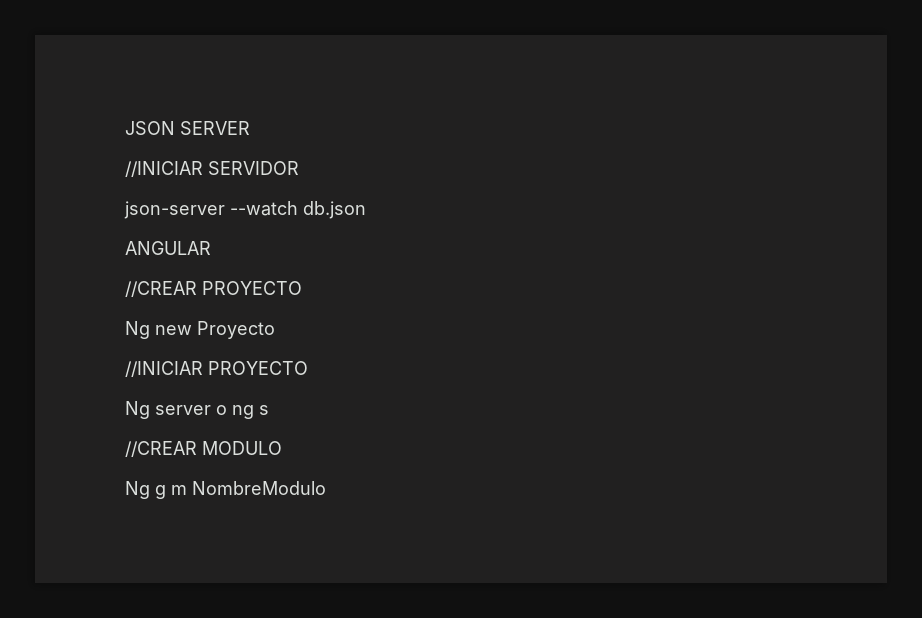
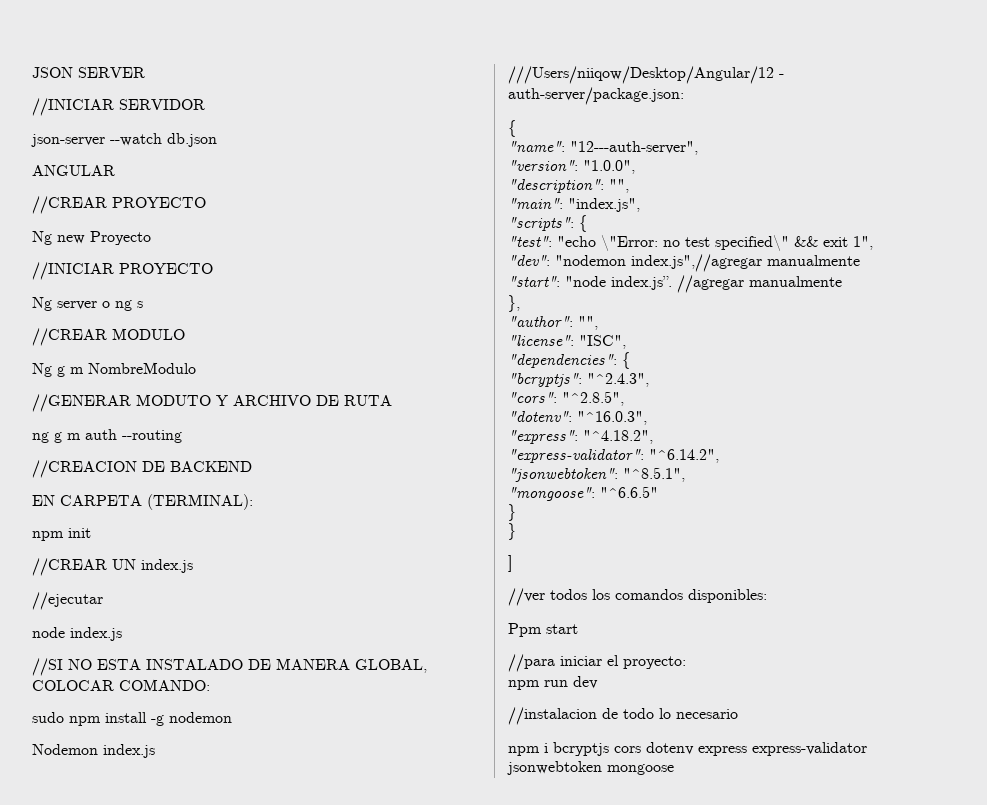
(326, 488) none -> [32,394,392,412] [32,429,182,443] [32,460,252,478] [32,494,253,510] [32,528,91,541] [32,558,193,576] [32,592,103,610] [32,627,122,641] [32,658,427,676] [32,679,210,691] [32,712,232,726] [32,744,155,758] [508,66,784,84] [508,87,684,105] [508,120,516,137] [508,141,698,155] [508,160,635,174] [508,179,629,193] [508,198,640,212] [508,215,587,232] [508,235,873,251] [508,254,860,272] [508,275,842,293] [508,295,520,312] [508,316,598,330] [508,335,626,349] [508,352,630,369] [508,373,649,387] [508,391,624,406] [508,411,647,425] [508,430,653,444] [508,449,719,463] [508,467,685,482] [508,486,658,501] [508,504,516,521] [508,523,516,540] [508,555,512,572] [508,588,767,606] [508,623,578,637] [508,654,686,672] [508,676,598,690] [508,707,738,725] [508,742,867,756] [507,761,674,775] // //GENERAR MODUTO Y ARCHIVO DE RUTA // ng g m auth --routing // //CREACION DE BACKEND // EN CARPETA (TERMINAL): // npm init // //CREAR UN index.js // //ejecutar // node index.js // //SI NO ESTA INSTALADO DE MANERA GLOBAL, COLOCAR COMANDO: // sudo npm install -g nodemon // Nodemon index.js // ///Users/niiqow/Desktop/Angular/12 - auth-server/package.json: // { // "name": "12---auth-server", // "version": "1.0.0", // "description": "", // "main": "index.js", // "scripts": { // "test": "echo \"Error: no test specified\" && exit 1", // "dev": "nodemon index.js",//agregar manualmente // "start": "node index.js”. //agregar manualmente // }, // "author": "", // "license": "ISC", // "dependencies": { // "bcryptjs": "^2.4.3", // "cors": "^2.8.5", // "dotenv": "^16.0.3", // "express": "^4.18.2", // "express-validator": "^6.14.2", // "jsonwebtoken": "^8.5.1", // "mongoose": "^6.6.5" // } // } // ] // //ver todos los comandos disponibles: // Ppm start // //para iniciar el proyecto: // npm run dev // //instalacion de todo lo necesario // npm i bcryptjs cors dotenv express express-validator jsonwebtoken mongoose

